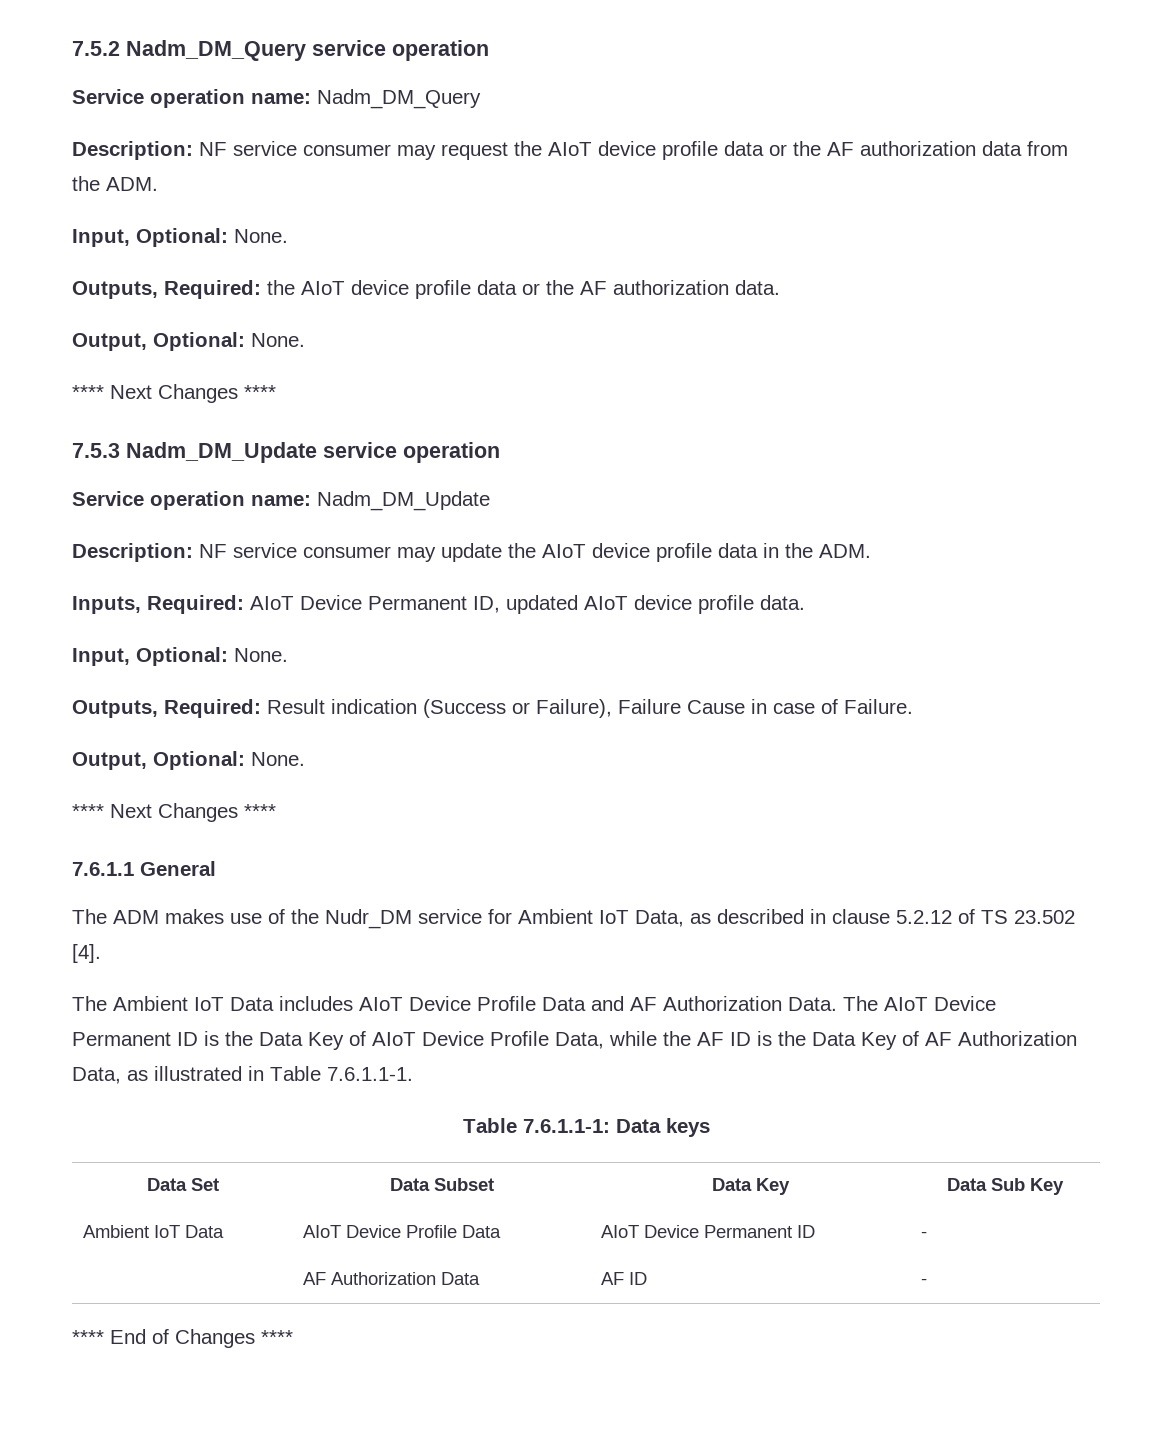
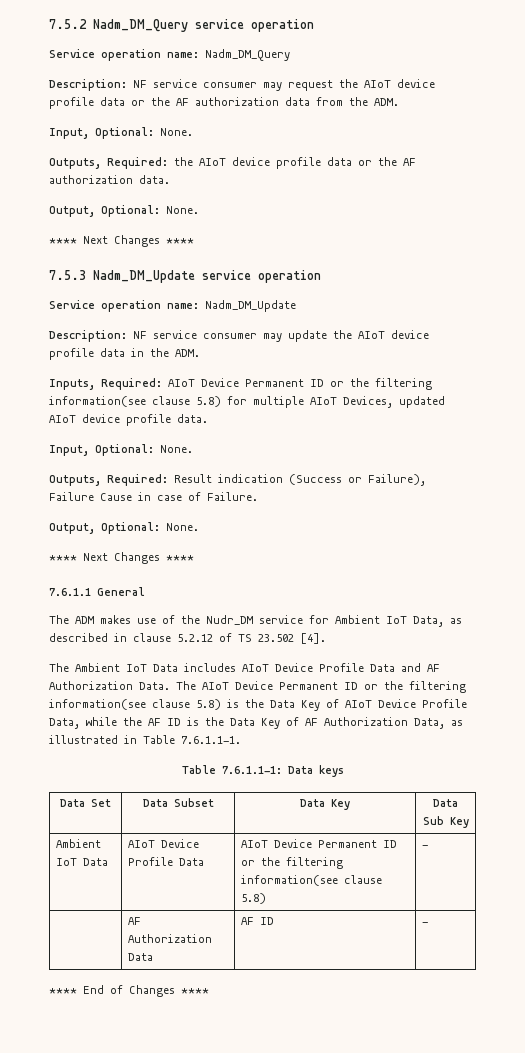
[473,596,500,613] ID, -> [310,378,432,390] [49,396,393,408] ID or the filtering information(see clause 5.8) for multiple AIoT Devices,
(198, 1039) none -> [364,681,466,693] [49,699,221,710] or the filtering information(see clause 5.8)
(816, 1231) none -> [241,857,344,869] [241,875,383,886] [241,893,267,904] or the filtering information(see clause 5.8)

